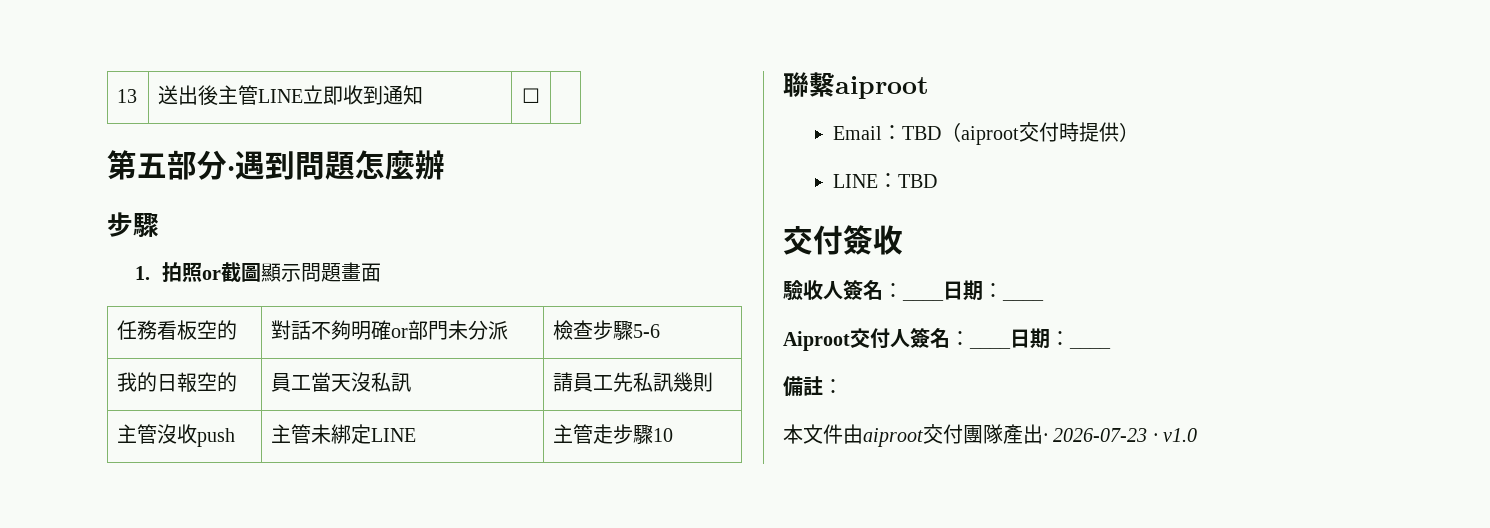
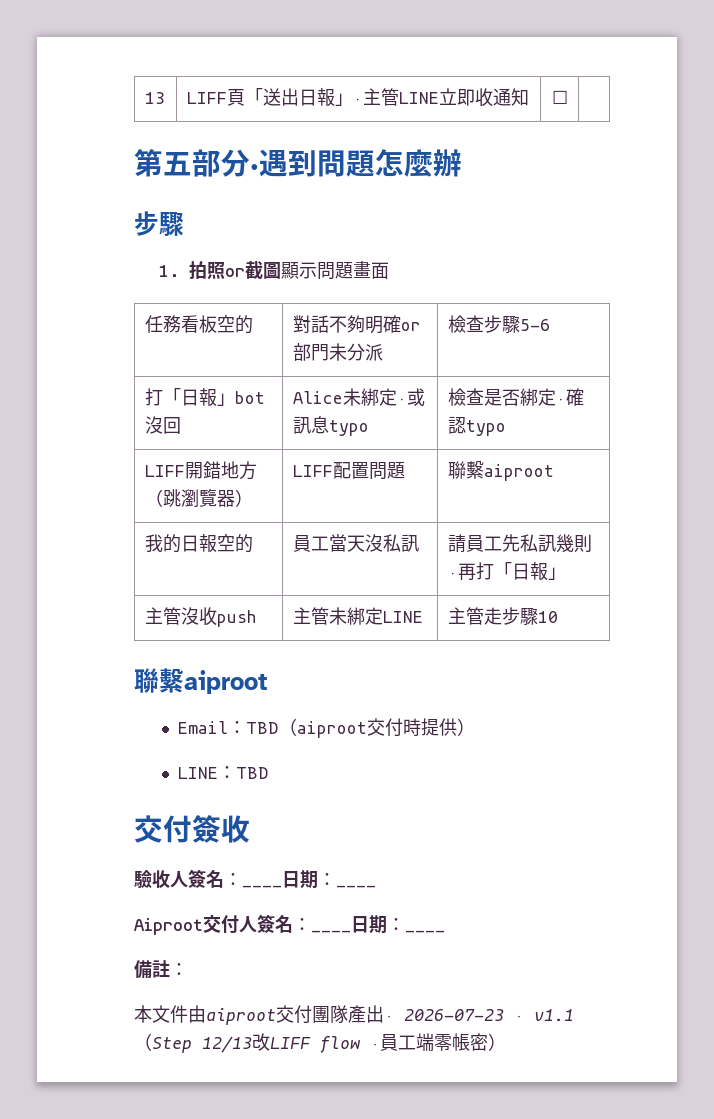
[158,85,219,105] 送出後 -> [186,88,363,106] LIFF頁「送出日報」·
[363,86,384,105] 到 -> (493, 97) none
(661, 331) none -> [144,388,265,406] [144,416,181,434] [292,388,425,406] [292,416,369,436] [447,388,584,406] [447,416,506,436] [144,461,257,480] [144,489,253,507] [292,462,405,480] [447,461,554,481] // 打「日報」bot沒回 | Alice未綁定·或訊息typo | 檢查是否綁定·確認typo // LIFF開錯地方（跳瀏覽器） | LIFF配置問題 | 聯繫aiproot
(714, 382) none -> [447,562,566,581] ·再打「日報」
[1163,428,1198,442] v1.0 -> [534,1009,574,1021] [134,1033,506,1053] v1.1（Step 12/13改LIFF flow ·員工端零帳密）

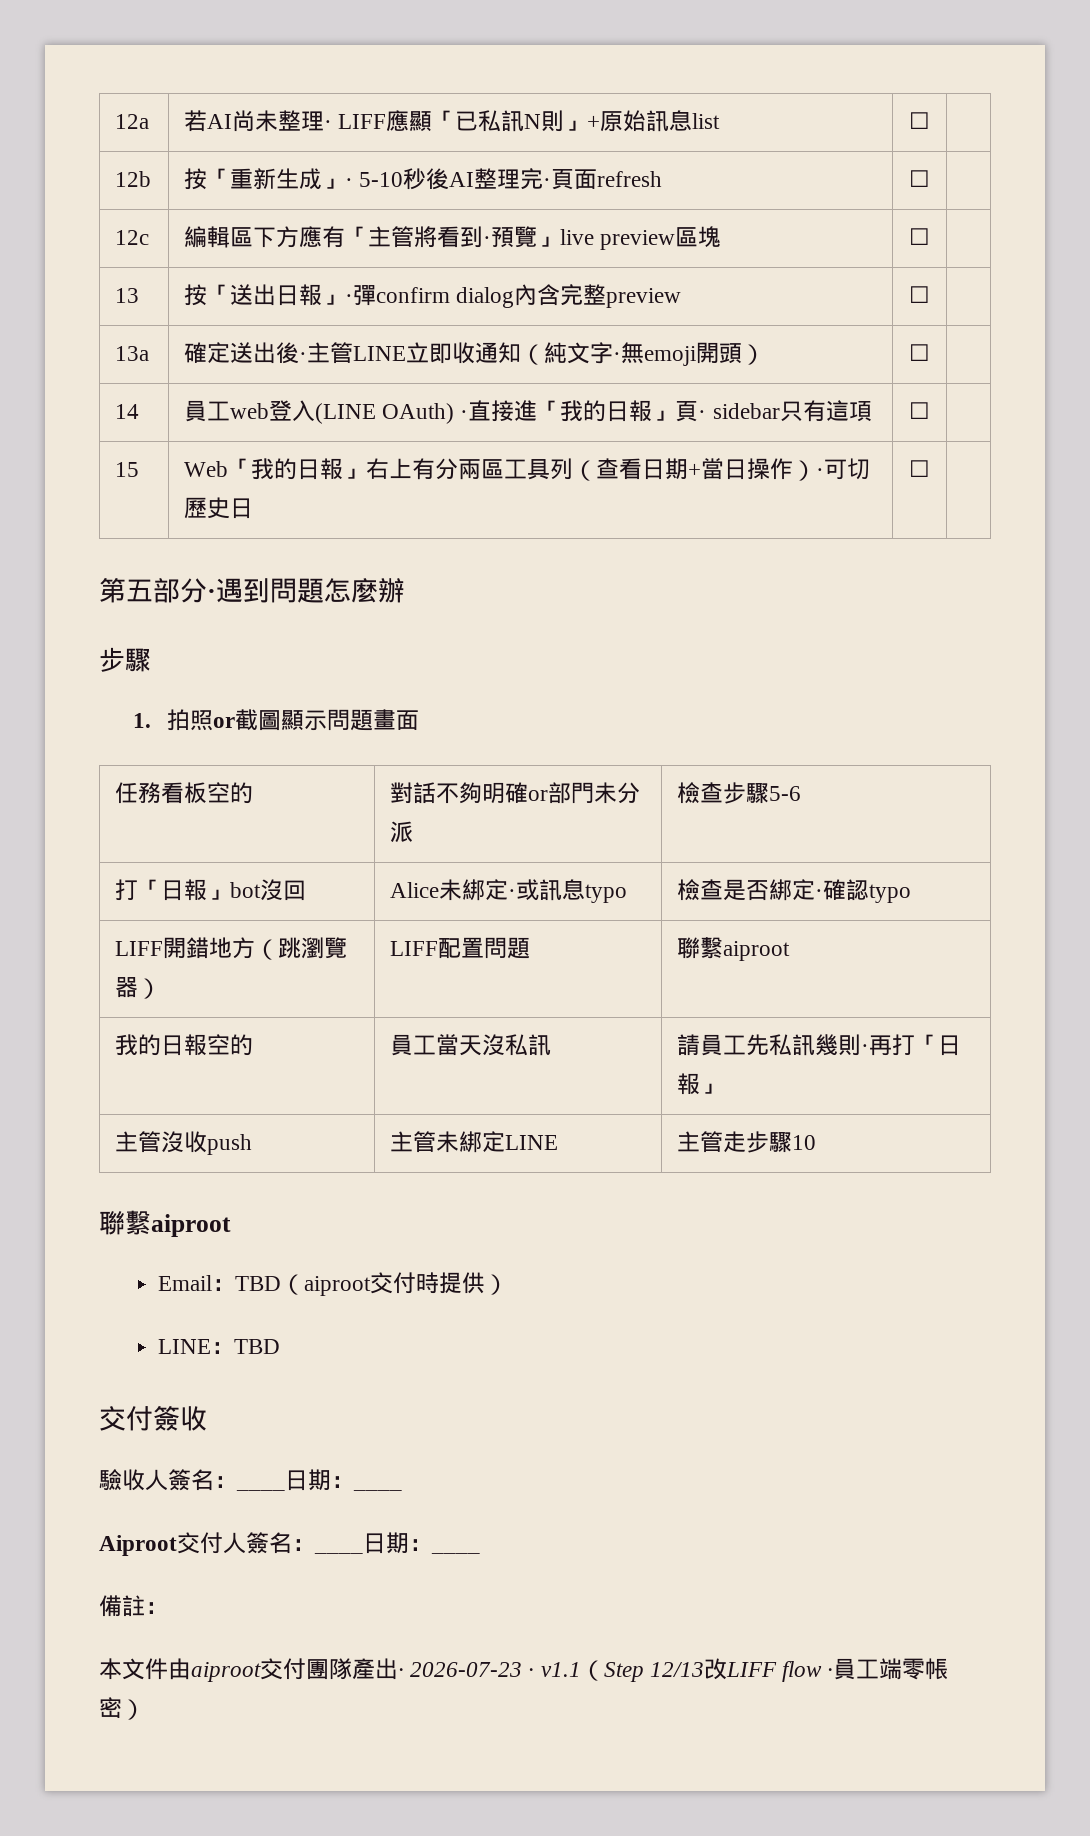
(144, 98) none -> [115,114,150,129] [184,110,721,132] [909,112,930,129] [115,171,152,187] [184,168,663,190] [909,170,930,187] [115,230,150,245] [184,226,722,250] [909,228,930,245] 12a | 若AI尚未整理· LIFF應顯「已私訊N則」+原始訊息list | ☐ | // 12b | 按「重新生成」· 5-10秒後AI整理完·頁面refresh | ☐ | // 12c | 編輯區下方應有「主管將看到·預覽」live preview區塊 | ☐ | //
[186,89,245,106] LIFF頁 -> [184,284,208,306] 按
(363, 101) none -> [353,284,682,308] [909,286,930,303] [115,346,150,361] [184,342,308,364] 彈confirm dialog內含完整preview | ☐ | // 13a | 確定送出後·
(529, 97) none -> [521,342,766,366] [909,344,930,361] [115,404,140,419] [184,400,872,424] [909,402,930,419] [115,462,140,477] [184,458,871,481] [184,497,254,519] （純文字·無emoji開頭） | ☐ | // 14 | 員工web登入(LINE OAuth) ·直接進「我的日報」頁· sidebar只有這項 | ☐ | // 15 | Web「我的日報」右上有分兩區工具列（查看日期+當日操作）·可切歷史日

